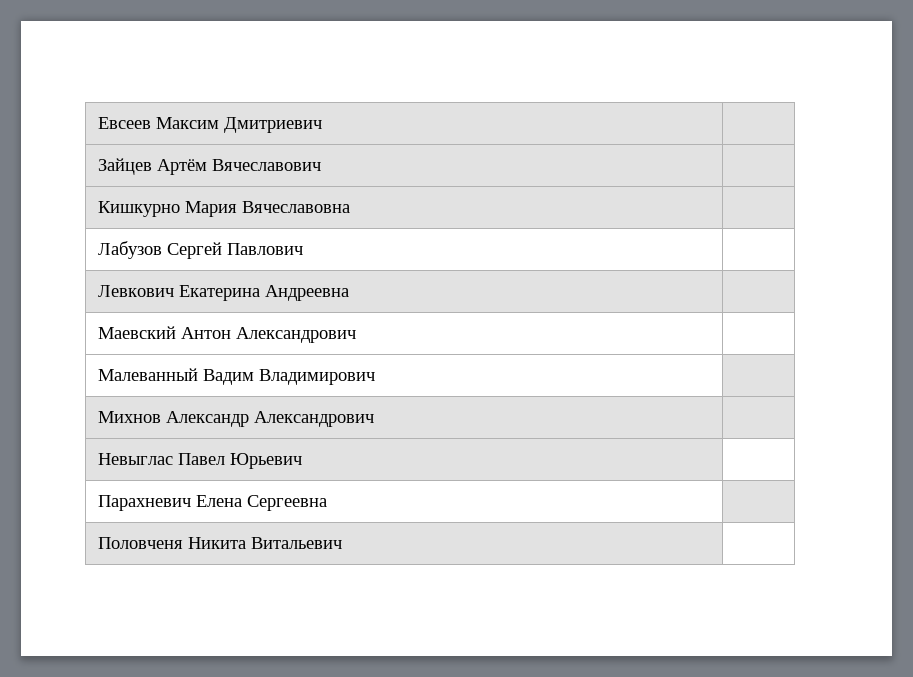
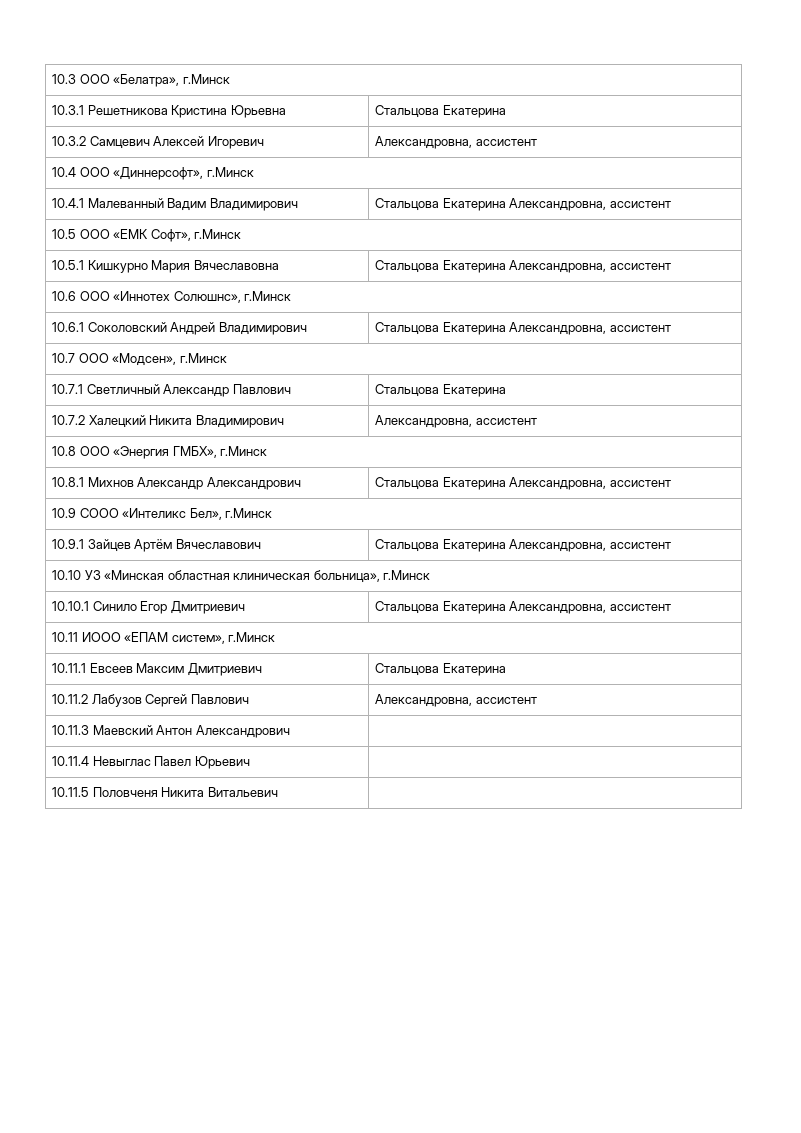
[97,117,322,133] [97,158,321,175] [97,201,350,217] Евсеев Максим Дмитриевич | // Зайцев Артём Вячеславович | // Кишкурно Мария Вячеславовна | // -> [52,74,230,87] [52,105,286,118] [375,105,506,118] [52,136,264,149] [375,136,537,149] [52,167,254,180] [52,198,298,211] [375,198,671,211] [52,229,242,242] [52,260,279,273] [375,260,671,273] [52,291,292,303] [52,322,307,335] [375,322,671,335] [52,353,227,366] [52,384,291,397] [375,384,506,397] [52,415,284,428] [375,415,537,428] [52,446,268,459] [52,477,301,490] [375,477,671,490] [52,508,273,520] [52,539,261,552] [375,539,671,552] [52,570,431,583] [52,601,245,614] [375,601,671,614] [52,632,276,644] [52,663,262,676] [375,663,506,676] [52,694,89,704] 10.3 ООО «Белатра», г.Минск // 10.3.1 Решетникова Кристина Юрьевна | Стальцова Екатерина // 10.3.2 Самцевич Алексей Игоревич | Александровна, ассистент // 10.4 ООО «Диннерсофт», г.Минск // 10.4.1 Малеванный Вадим Владимирович | Стальцова Екатерина Александровна, ассистент // 10.5 ООО «ЕМК Софт», г.Минск // 10.5.1 Кишкурно Мария Вячеславовна | Стальцова Екатерина Александровна, ассистент // 10.6 ООО «Иннотех Солюшнс», г.Минск // 10.6.1 Соколовский Андрей Владимирович | Стальцова Екатерина Александровна, ассистент // 10.7 ООО «Модсен», г.Минск // 10.7.1 Светличный Александр Павлович | Стальцова Екатерина // 10.7.2 Халецкий Никита Владимирович | Александровна, ассистент // 10.8 ООО «Энергия ГМБХ», г.Минск // 10.8.1 Михнов Александр Александрович | Стальцова Екатерина Александровна, ассистент // 10.9 СООО «Интеликс Бел», г.Минск // 10.9.1 Зайцев Артём Вячеславович | Стальцова Екатерина Александровна, ассистент // 10.10 УЗ «Минская областная клиническая больница», г.Минск // 10.10.1 Синило Егор Дмитриевич | Стальцова Екатерина Александровна, ассистент // 10.11 ИООО «ЕПАМ систем», г.Минск // 10.11.1 Евсеев Максим Дмитриевич | Стальцова Екатерина // 10.11.2
[97,285,349,301] // Левкович Екатерина Андреевна | // -> [375,694,537,707] [52,725,90,735] Александровна, ассистент // 10.11.3
[97,368,375,385] [97,411,374,427] Малеванный Вадим Владимирович | // Михнов Александр Александрович | // -> [52,756,90,766] 10.11.4
[97,495,327,511] Парахневич Елена Сергеевна | // -> [52,787,90,797] 10.11.5

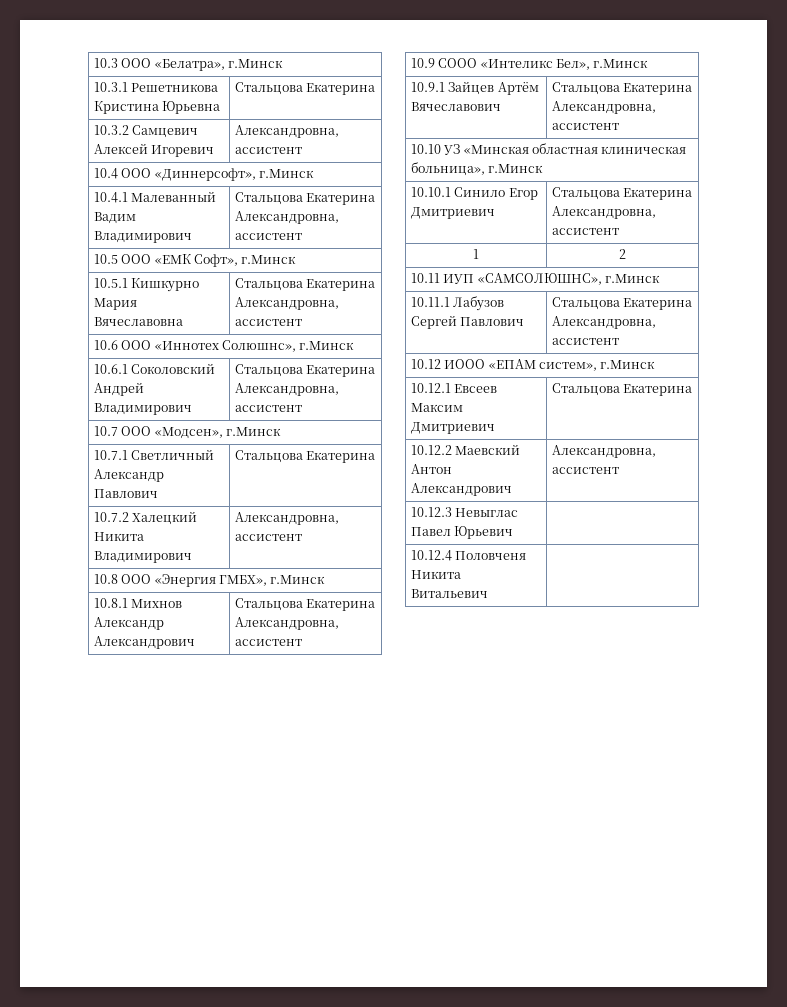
(671, 607) none -> [473,249,479,259] [619,249,626,259] // 1 | 2
(79, 637) none -> [443,273,661,285] [410,296,505,311] [410,315,525,329] [551,297,693,310] [551,316,656,329] [551,338,619,345] [410,359,441,369] ИУП «САМСОЛЮШНС», г.Минск // 10.11.1 Лабузов Сергей Павлович | Стальцова Екатерина Александровна, ассистент // 10.12
[52,663,87,673] 10.11.1 -> [410,383,451,393] 10.12.1
[52,694,249,707] [375,694,537,707] [52,725,290,738] [52,756,90,766] 10.11.2 Лабузов Сергей Павлович | Александровна, ассистент // 10.11.3 Маевский Антон Александрович | // 10.11.4 -> [410,444,521,455] [410,464,452,474] [410,483,512,496] [551,445,656,458] [551,467,619,474] [410,507,452,517] 10.12.2 Маевский Антон Александрович | Александровна, ассистент // 10.12.3
[52,787,90,797] 10.11.5 -> [410,550,452,561] 10.12.4

